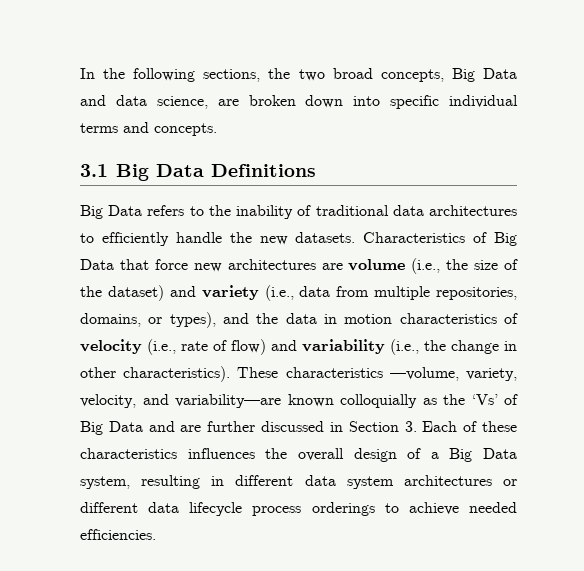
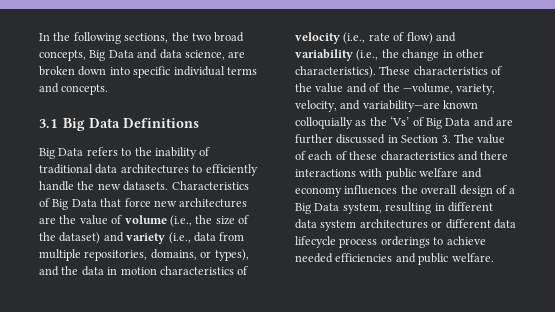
(343, 266) none -> [59,215,123,225] the value of
(383, 372) none -> [491,66,503,75] [295,83,400,93] of the value and of the
[422,421,517,432] [80,448,177,459] Each of these characteristics -> [453,134,506,144] [295,151,509,161] [295,168,482,180] [295,187,342,197] The value of each of these characteristics and there interactions with public welfare and economy
[80,529,156,540] efficiencies. -> [335,253,494,265] efficiencies and public welfare.

